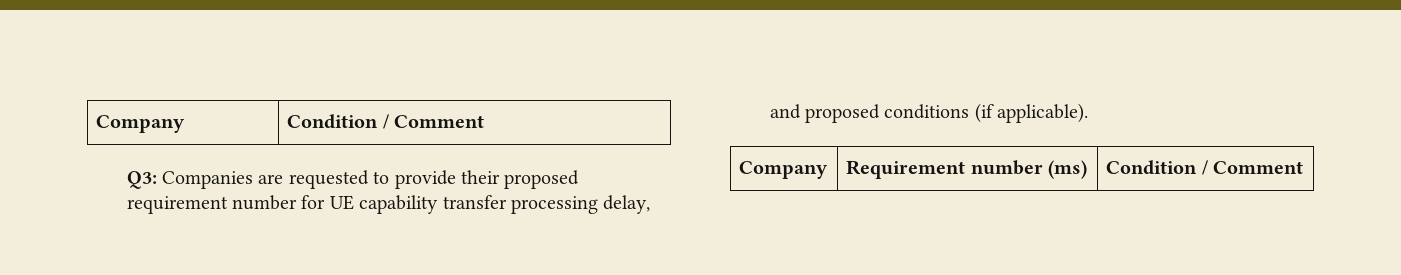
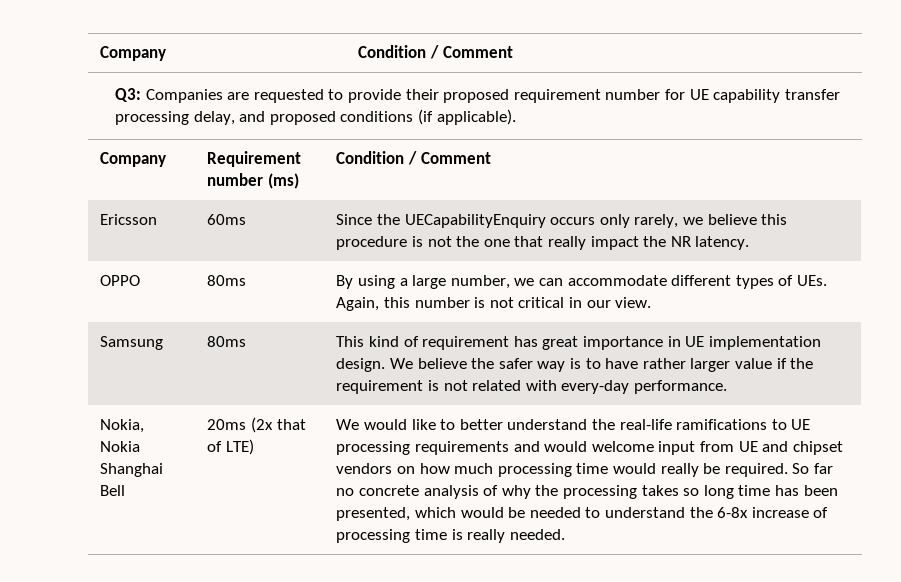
(1304, 167) none -> [100,214,158,225] [207,214,247,225] [336,214,788,228] [336,236,750,250] [100,275,141,286] [207,275,247,286] [336,275,827,289] [336,297,652,311] [100,336,164,350] [207,336,247,347] [336,336,821,350] [336,358,814,372] [336,380,728,394] [100,419,145,433] [100,441,141,452] [100,463,164,477] [100,485,126,496] [207,417,306,433] [207,439,255,455] [336,419,811,430] [336,441,843,455] [336,463,833,477] [336,485,838,499] [336,507,829,521] [336,529,565,543] // Ericsson | 60ms | Since the UECapabilityEnquiry occurs only rarely, we believe this procedure is not the one that really impact the NR latency. // OPPO | 80ms | By using a large number, we can accommodate different types of UEs. Again, this number is not critical in our view. // Samsung | 80ms | This kind of requirement has great importance in UE implementation design. We believe the safer way is to have rather larger value if the requirement is not related with every-day performance. // Nokia, Nokia Shanghai Bell | 20ms (2x that of LTE) | We would like to better understand the real-life ramifications to UE processing requirements and would welcome input from UE and chipset vendors on how much processing time would really be required. So far no concrete analysis of why the processing takes so long time has been presented, which would be needed to understand the 6-8x increase of processing time is really needed.

